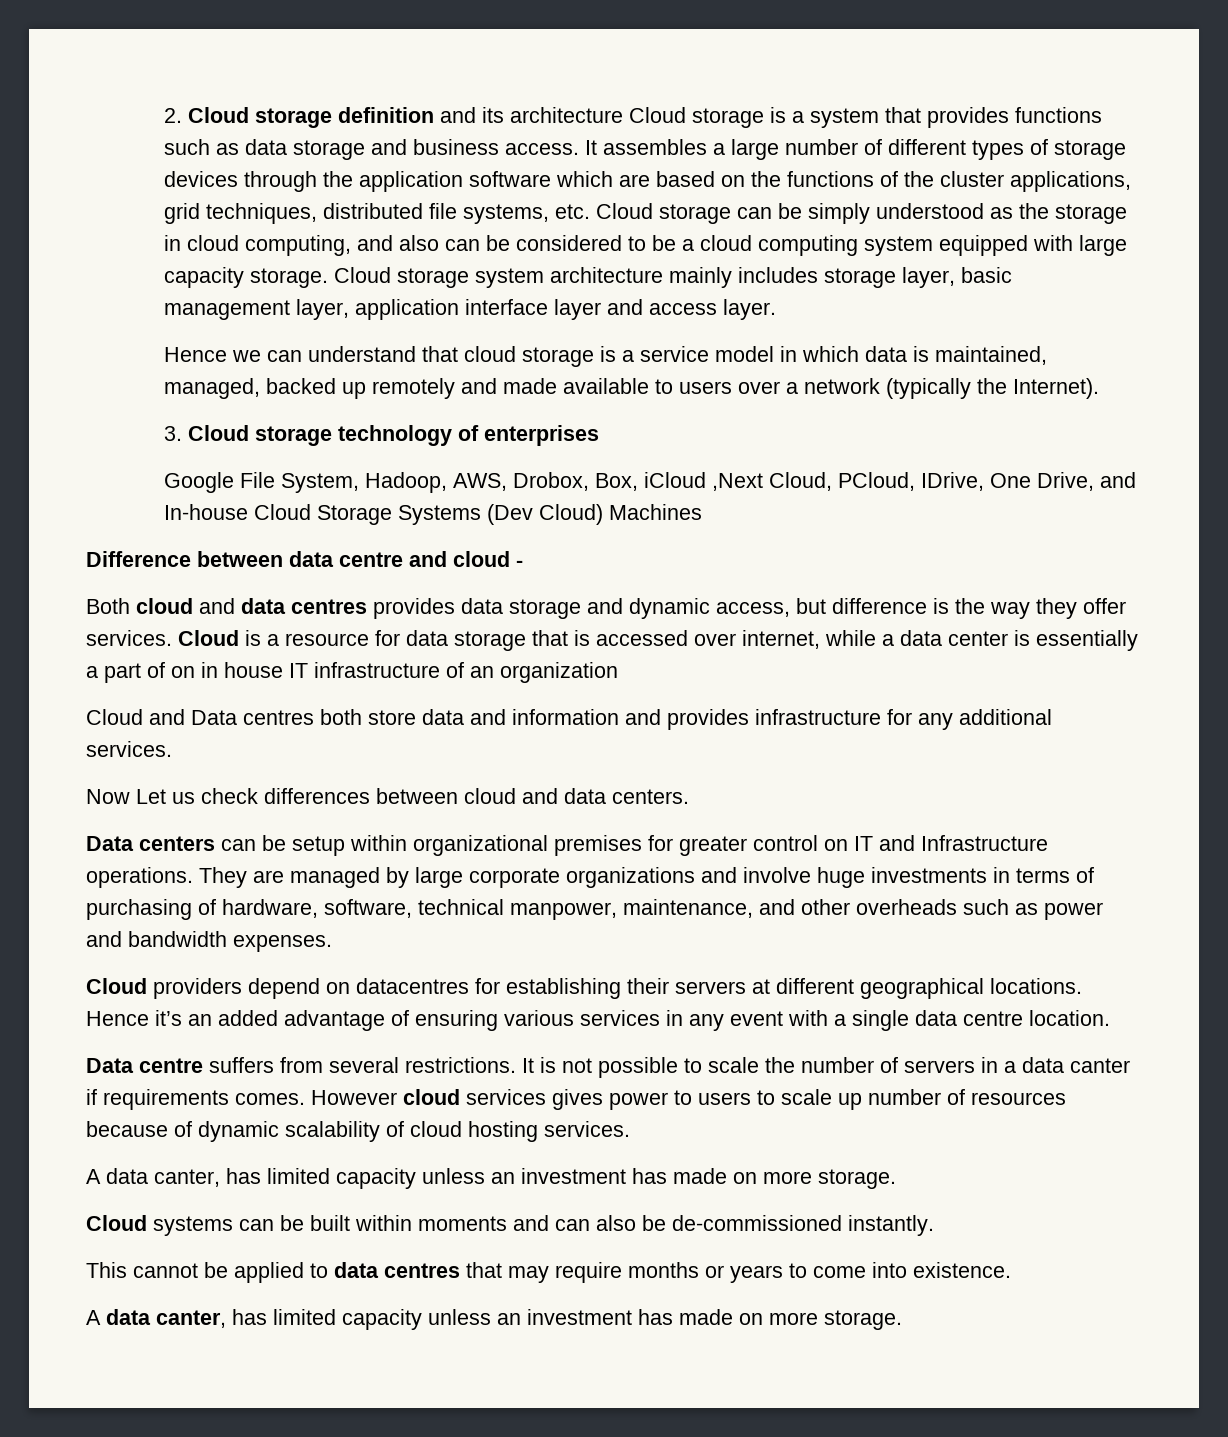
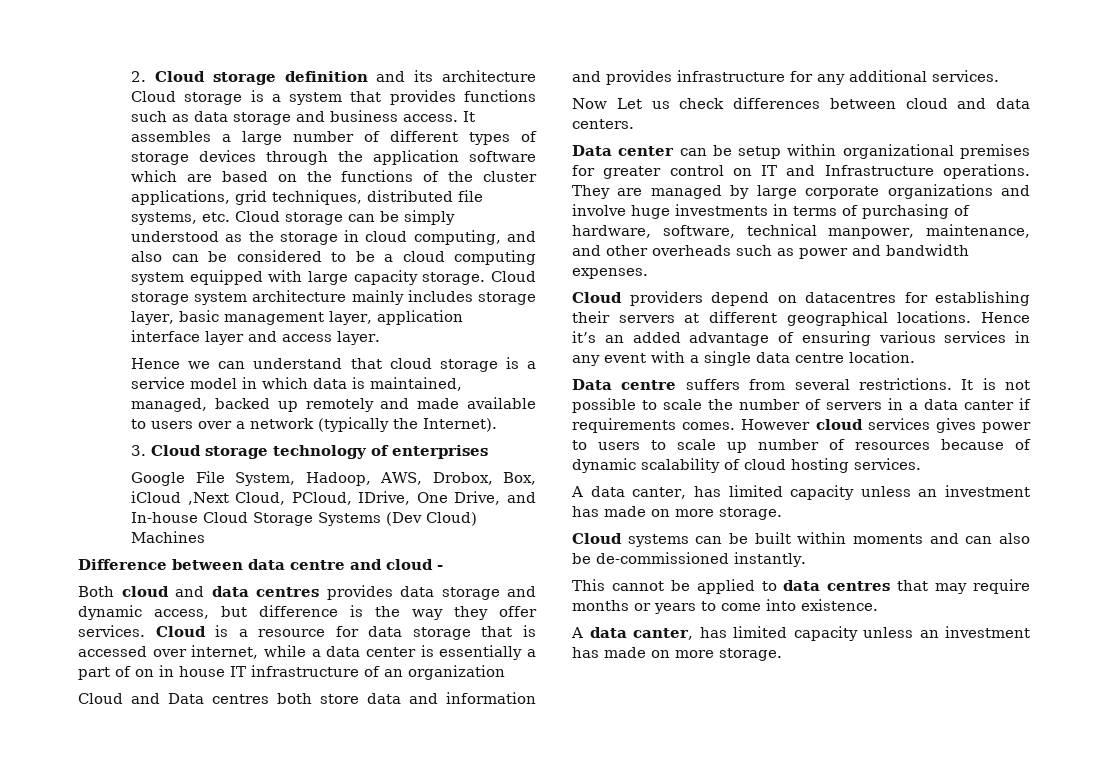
[139,836,215,851] centers -> [618,146,675,156] center

